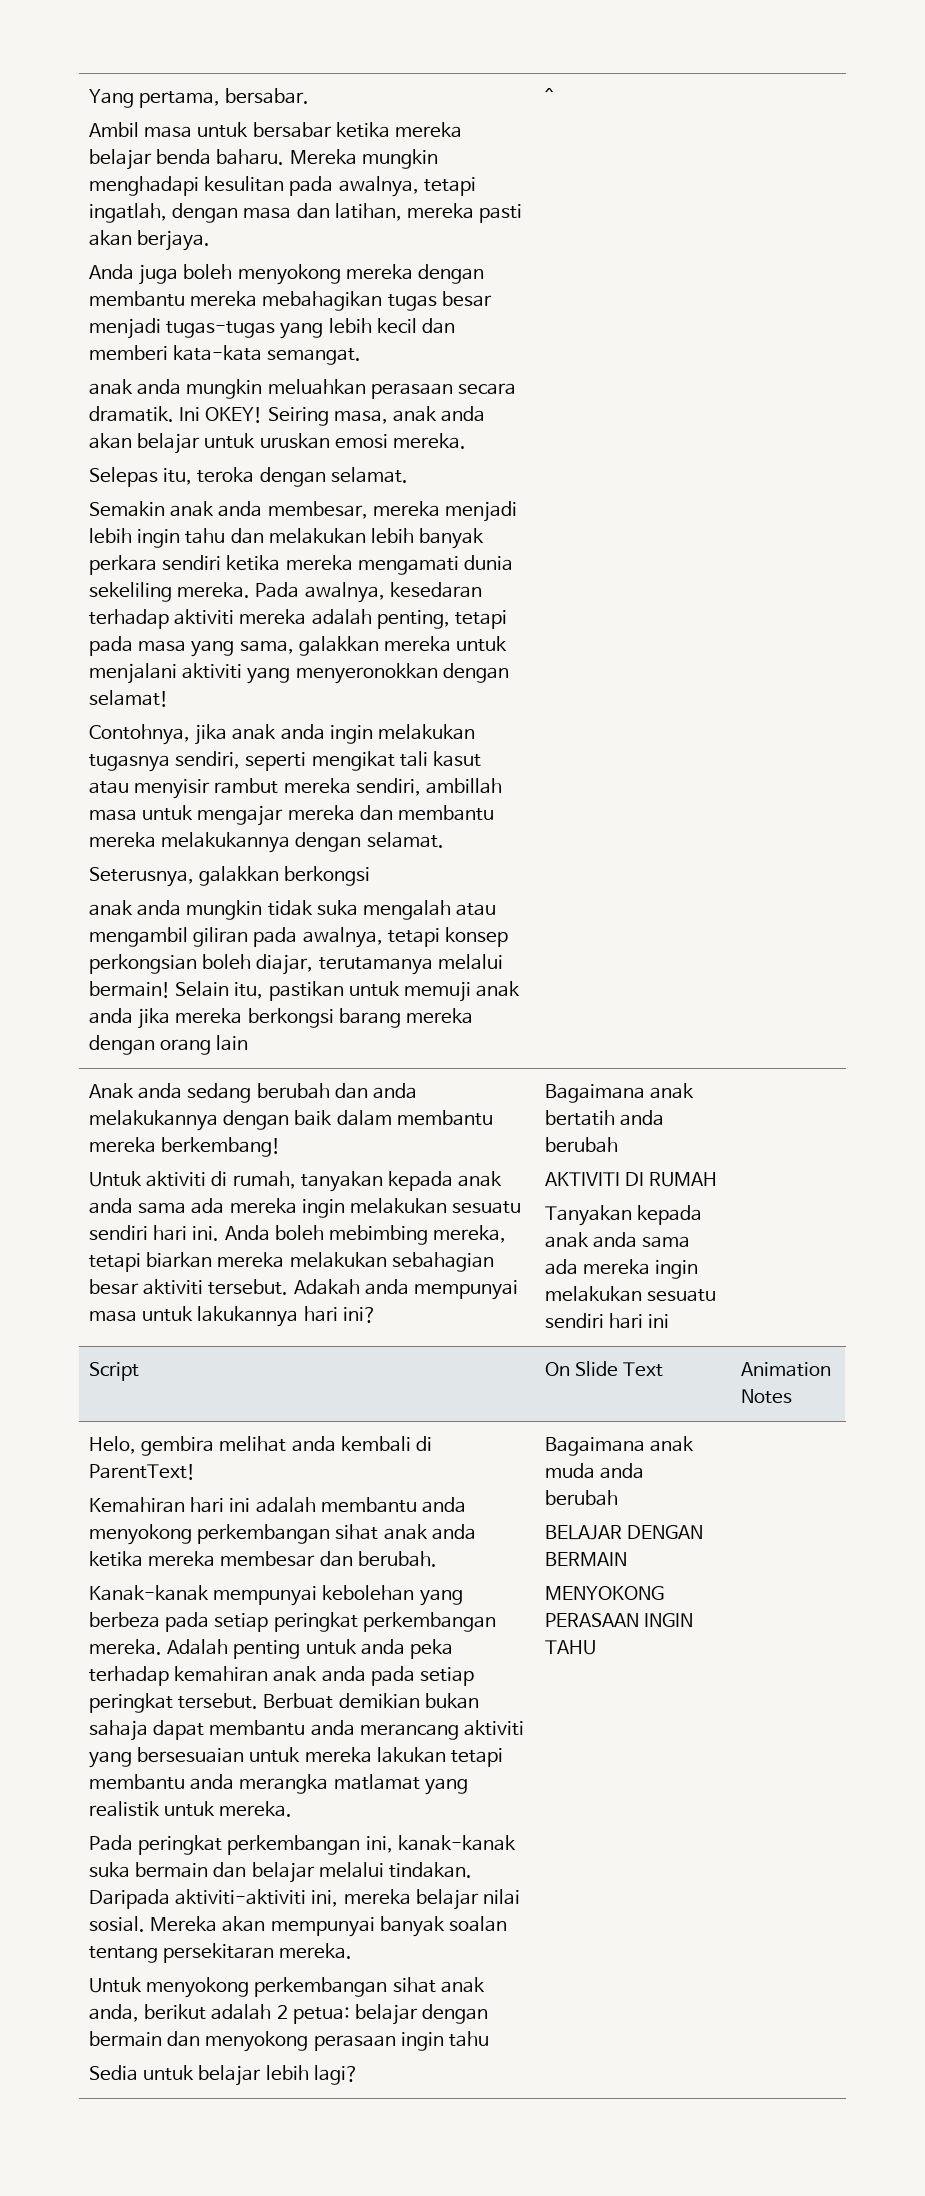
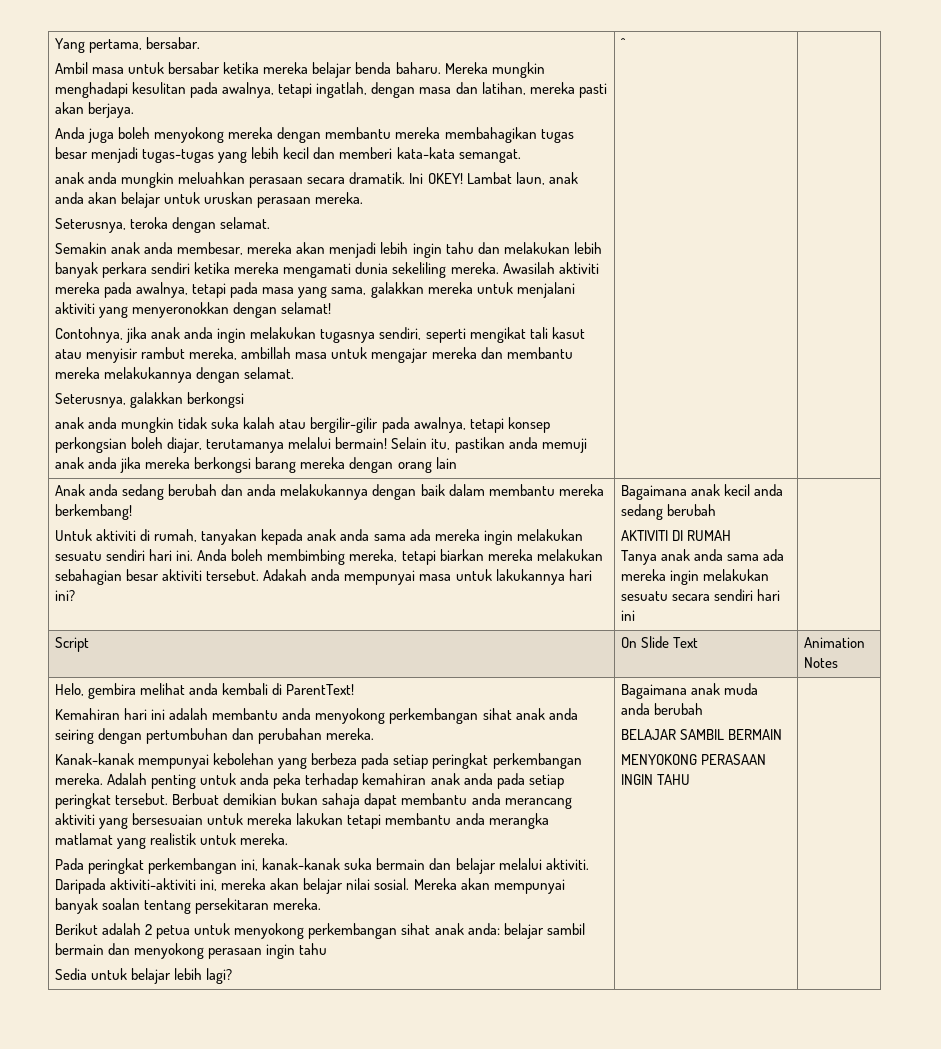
[262,291,383,311] mebahagikan -> [444,127,537,143] membahagikan
[267,407,388,426] Seiring masa, -> [466,172,545,185] Lambat laun,
[334,433,466,449] [89,467,193,487] emosi mereka. // Selepas itu, -> [257,192,364,208] [55,218,127,233] perasaan mereka. // Seterusnya,
(440, 509) none -> [296,242,326,254] akan
[255,582,482,603] [89,609,450,629] Pada awalnya, kesedaran terhadap aktiviti mereka adalah penting, -> [502,262,599,274] [55,282,189,298] Awasilah aktiviti mereka pada awalnya,
[283,778,421,796] mereka sendiri, -> [189,347,238,360] mereka,
[362,900,496,920] [89,927,249,947] mengalah atau mengambil giliran -> [243,417,379,433] kalah atau bergilir-gilir
[348,981,400,997] untuk -> [508,437,538,449] anda
[328,1225,428,1245] mebimbing -> [267,549,346,565] membimbing
[545,1110,665,1126] bertatih anda -> [724,484,784,496] [621,504,664,520] kecil anda sedang
[545,1205,703,1226] [545,1232,691,1248] [545,1259,699,1279] [545,1286,717,1302] Tanyakan kepada anak anda sama ada mereka ingin melakukan sesuatu -> [621,549,785,565] [621,569,770,585] [621,591,711,601] Tanya anak anda sama ada mereka ingin melakukan sesuatu secara
[89,1551,437,1567] ketika mereka membesar dan berubah. -> [55,728,375,744] seiring dengan pertumbuhan dan perubahan mereka.
[388,1862,472,1878] tindakan. -> [545,858,589,870] aktiviti.
(411, 1897) none -> [270,878,300,890] akan
[89,1977,485,1998] [89,2004,488,2025] Untuk menyokong perkembangan sihat anak anda, berikut adalah 2 petua: belajar dengan -> [55,923,585,939] Berikut adalah 2 petua untuk menyokong perkembangan sihat anak anda: belajar sambil
[627,1525,704,1539] DENGAN -> [680,729,725,740] SAMBIL

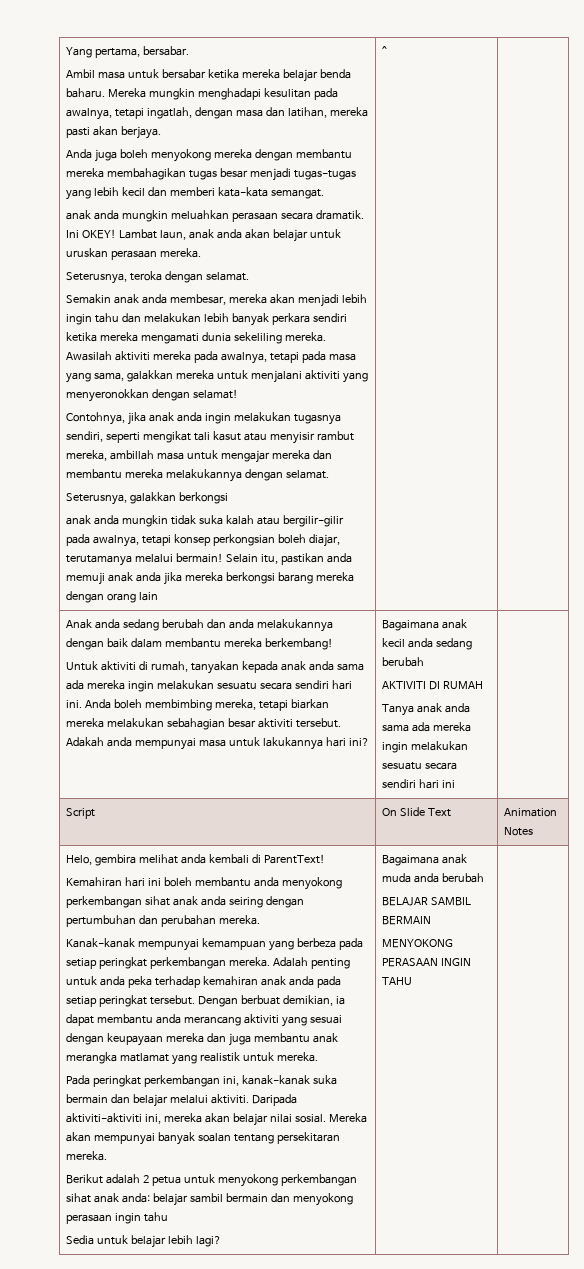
(103, 556) none -> [259,682,292,690] secara
[169,708,209,720] adalah -> [163,877,192,887] boleh
[213,753,275,765] kebolehan -> [201,938,266,950] kemampuan
[172,793,361,809] Berbuat demikian bukan sahaja -> [197,995,345,1007] Dengan berbuat demikian, ia
[132,813,485,829] bersesuaian untuk mereka lakukan tetapi membantu anda -> [309,1015,342,1024] [66,1033,338,1046] sesuai dengan keupayaan mereka dan juga membantu anak

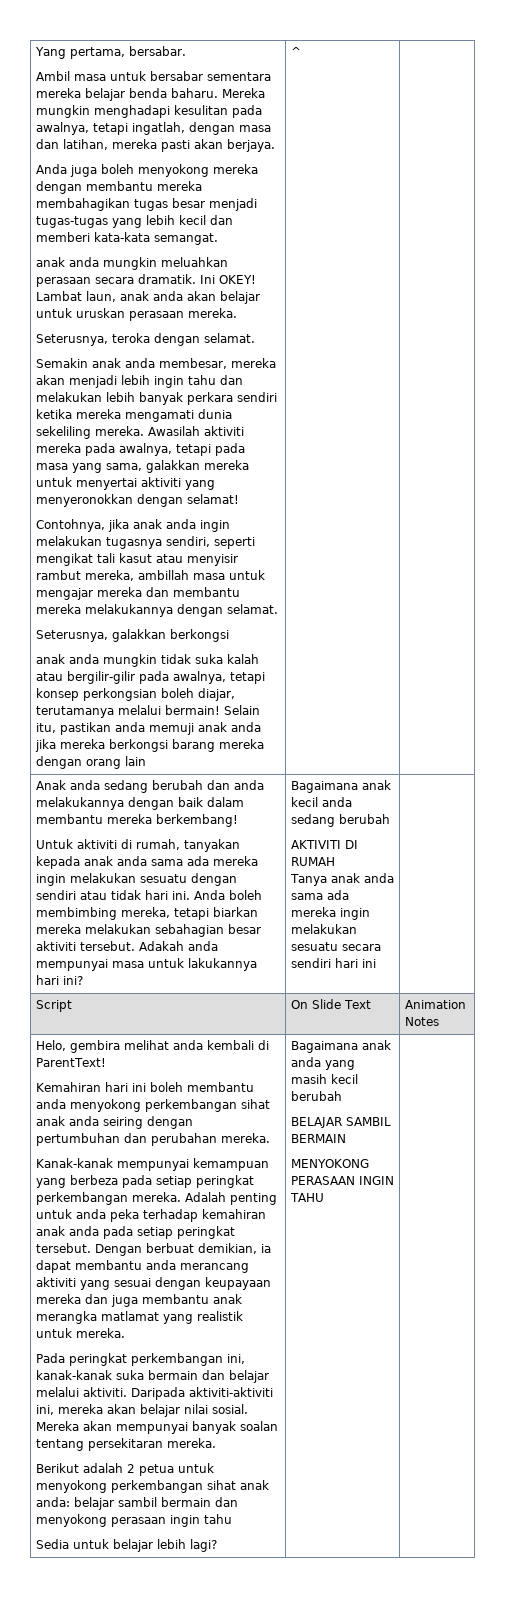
[207,69,239,79] ketika -> [206,72,271,81] sementara
[250,370,302,383] menjalani -> [75,478,137,490] menyertai
[259,680,329,690] secara sendiri -> [190,873,237,886] [35,890,141,900] dengan sendiri atau tidak
[382,873,440,883] muda anda -> [290,1057,355,1070] [290,1074,358,1084] anda yang masih kecil

